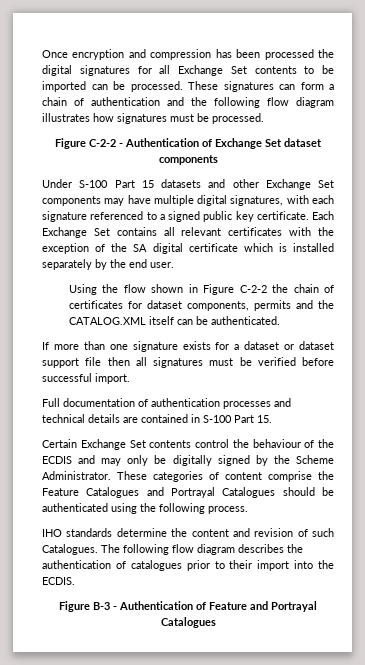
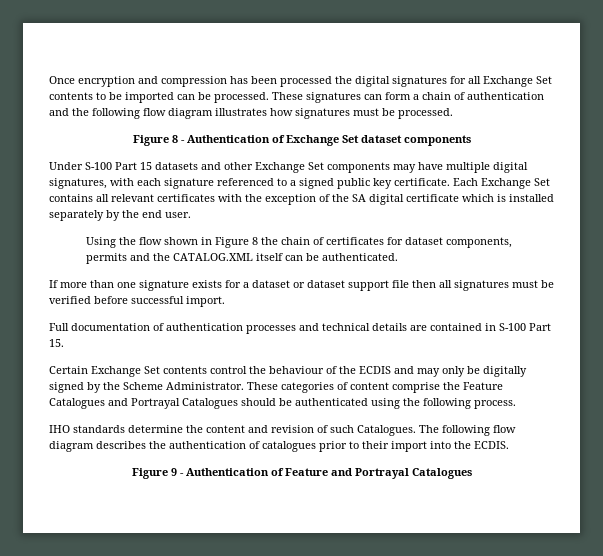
[89,139,116,147] C-2-2 -> [171,135,178,143] 8
[239,285,267,293] C-2-2 -> [252,237,259,245] 8
[93,602,110,610] B-3 -> [170,468,177,476] 9

